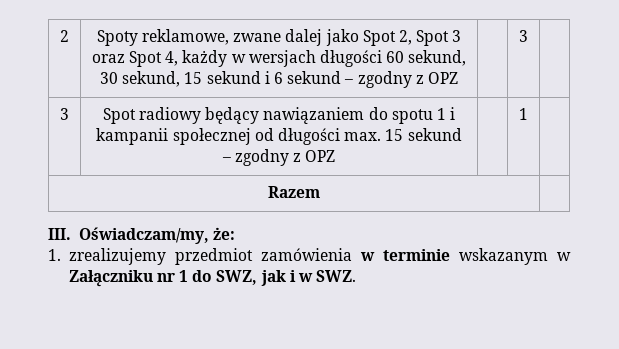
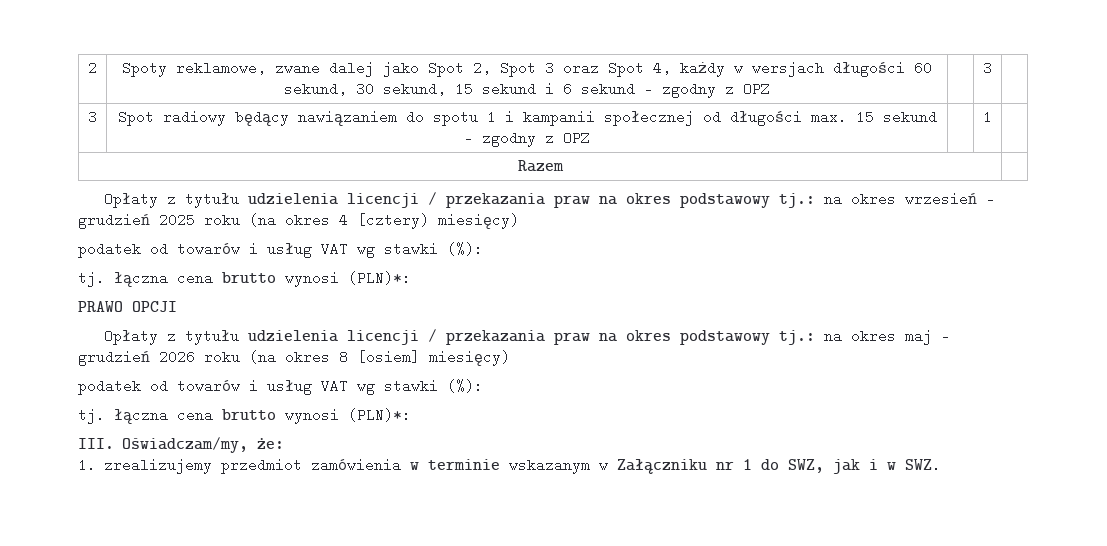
(320, 192) none -> [103,192,995,208] [78,213,519,229] [78,242,483,258] [78,271,411,287] [78,301,177,312] [103,329,950,345] [78,350,510,366] [78,379,483,395] [78,408,411,424] // Opłaty z tytułu udzielenia licencji / przekazania praw na okres podstawowy tj.: na okres wrzesień – grudzień 2025 roku (na okres 4 [cztery) miesięcy) // podatek od towarów i usług VAT wg stawki (%): // tj. łączna cena brutto wynosi (PLN)*: // PRAWO OPCJI // Opłaty z tytułu udzielenia licencji / przekazania praw na okres podstawowy tj.: na okres maj – grudzień 2026 roku (na okres 8 [osiem] miesięcy) // podatek od towarów i usług VAT wg stawki (%): // tj. łączna cena brutto wynosi (PLN)*:

